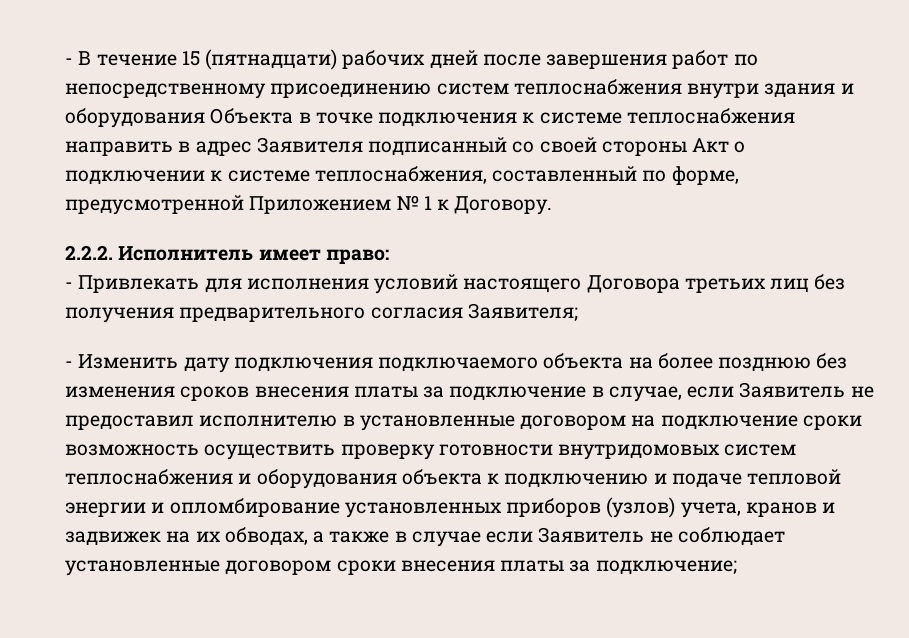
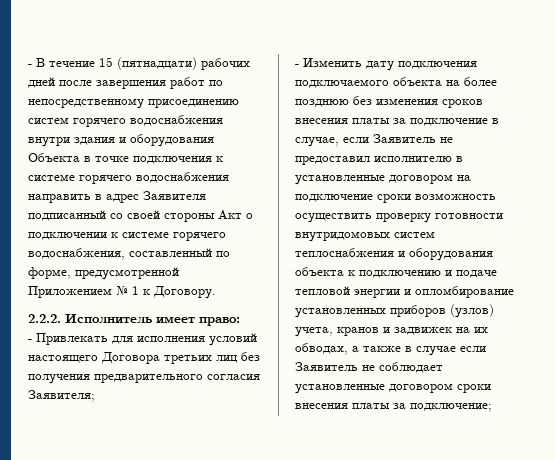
[513,79,682,95] теплоснабжения -> [73,115,223,127] горячего водоснабжения
[626,108,795,124] теплоснабжения -> [79,172,229,184] горячего водоснабжения
[314,166,487,184] теплоснабжения, -> [173,232,226,241] [28,248,125,260] горячего водоснабжения,

